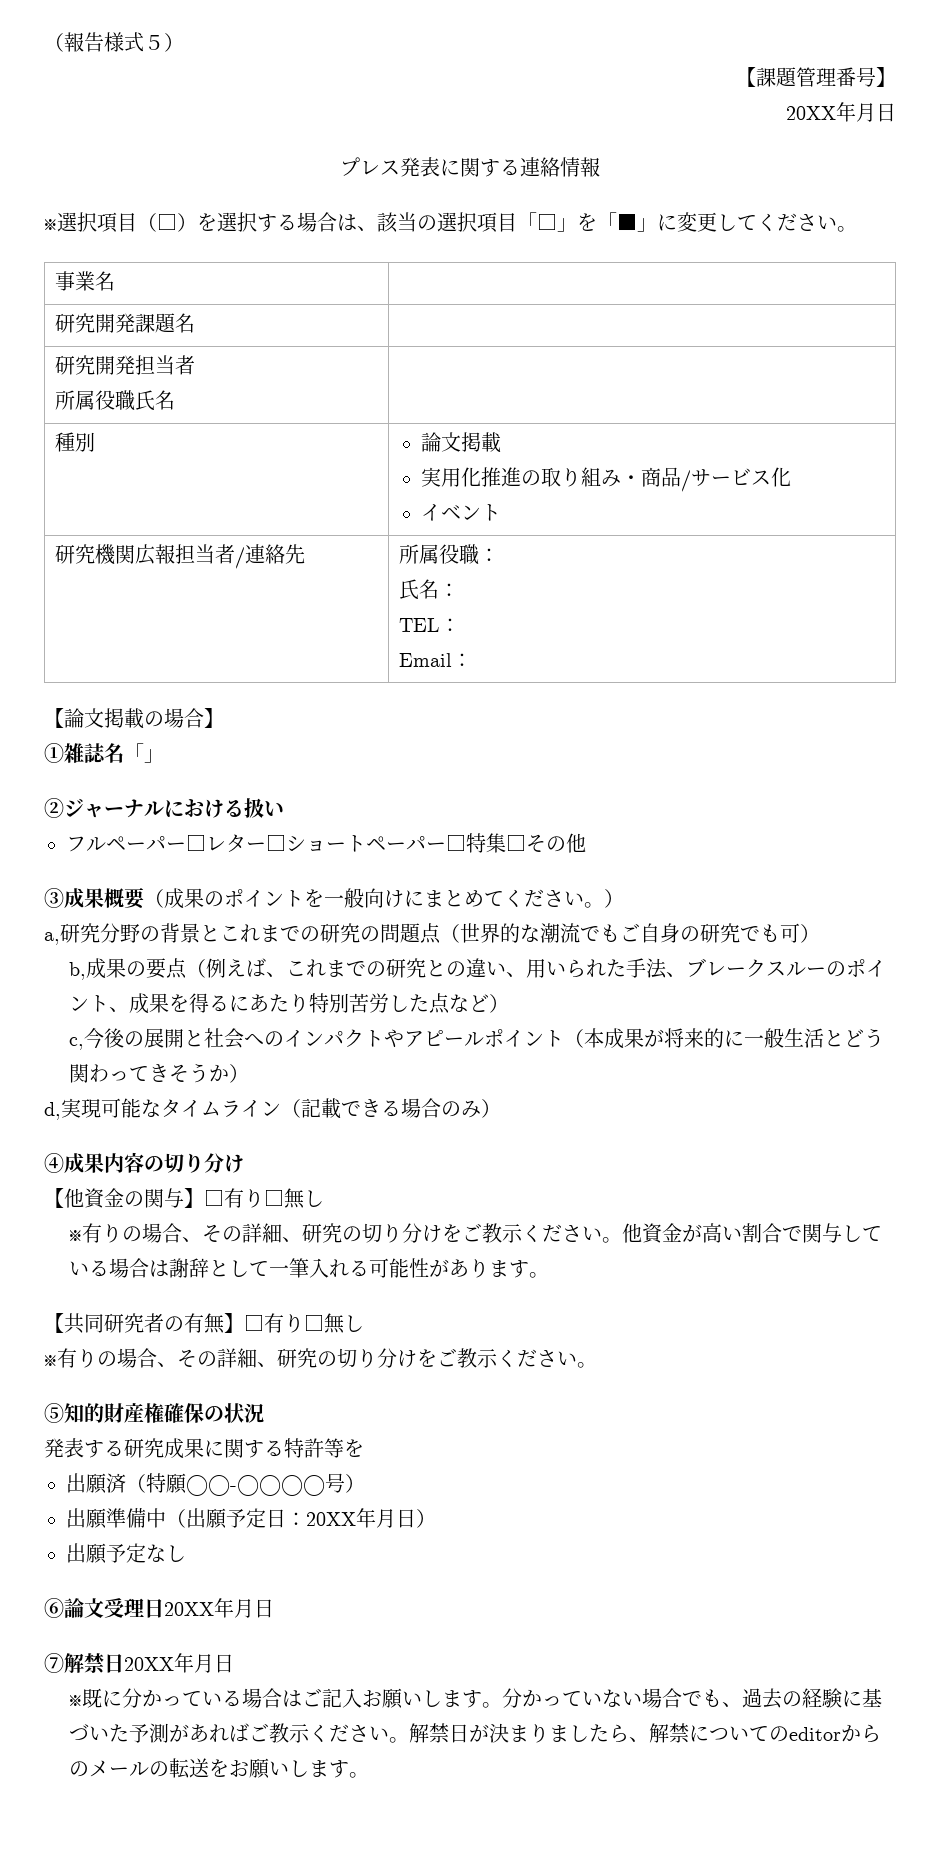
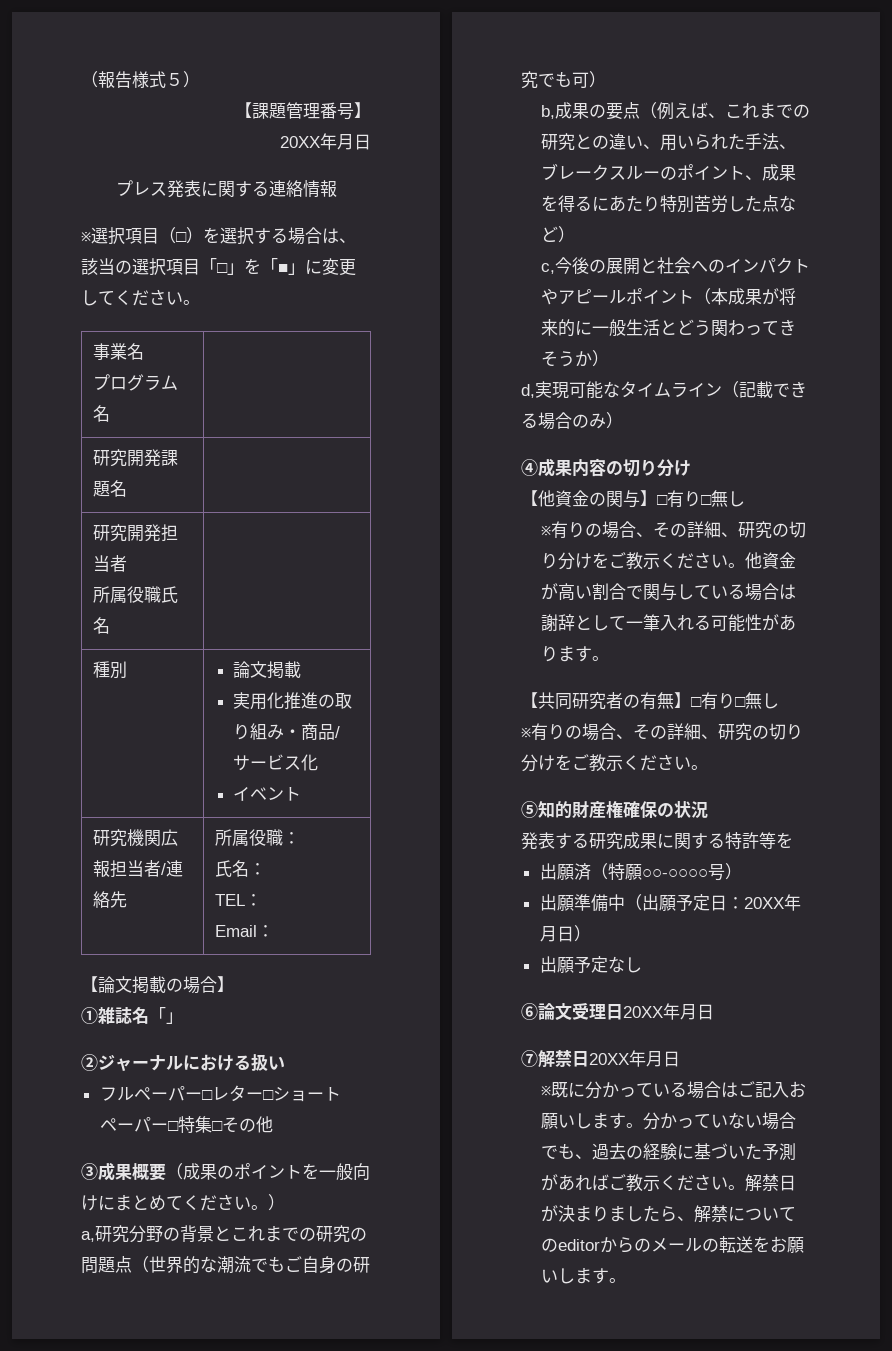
(116, 281) none -> [92,374,178,391] [92,405,110,422] // プログラム名

